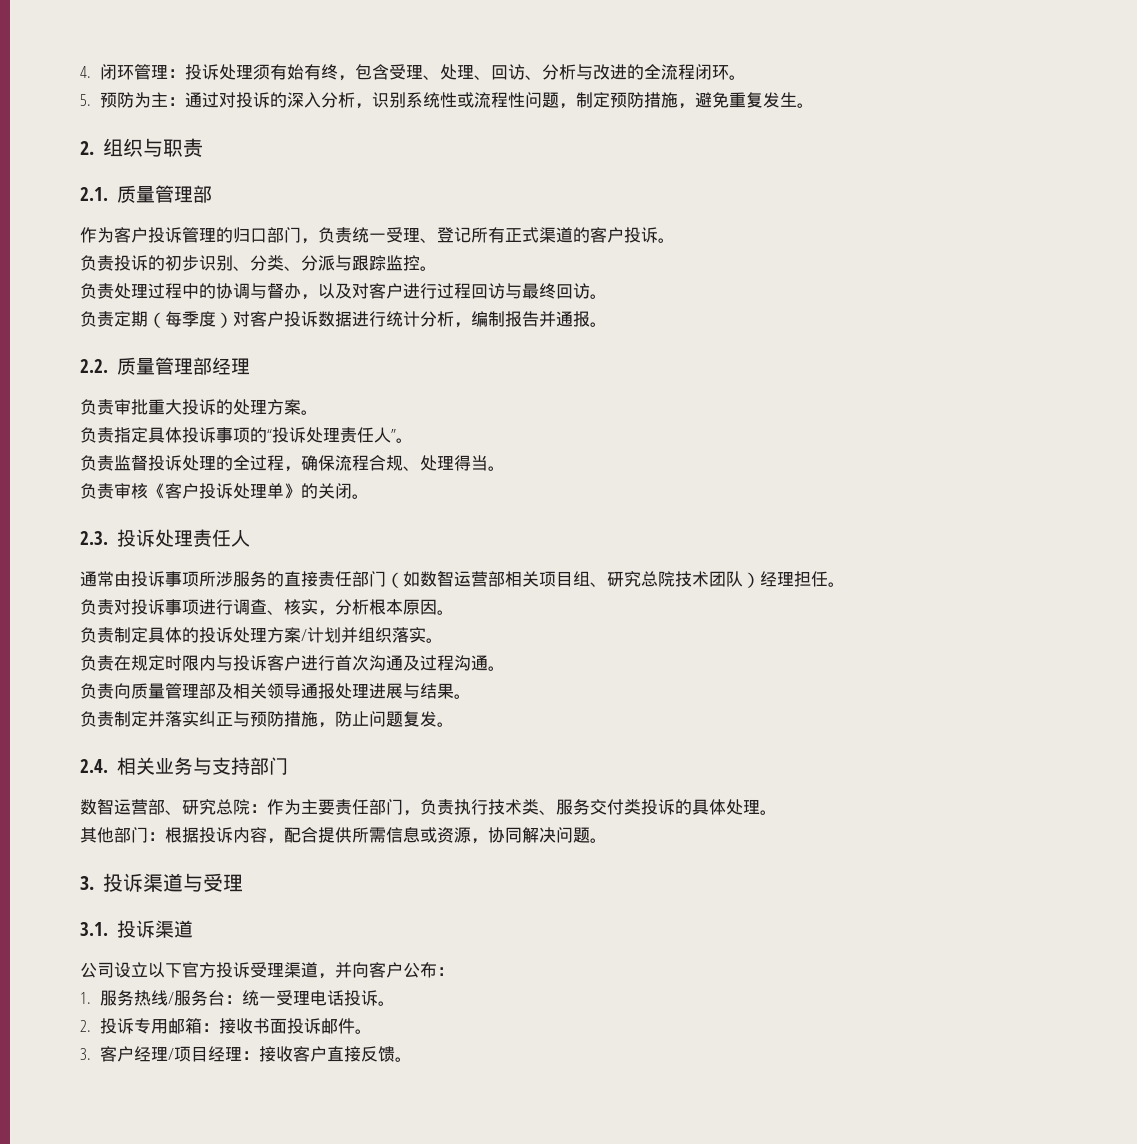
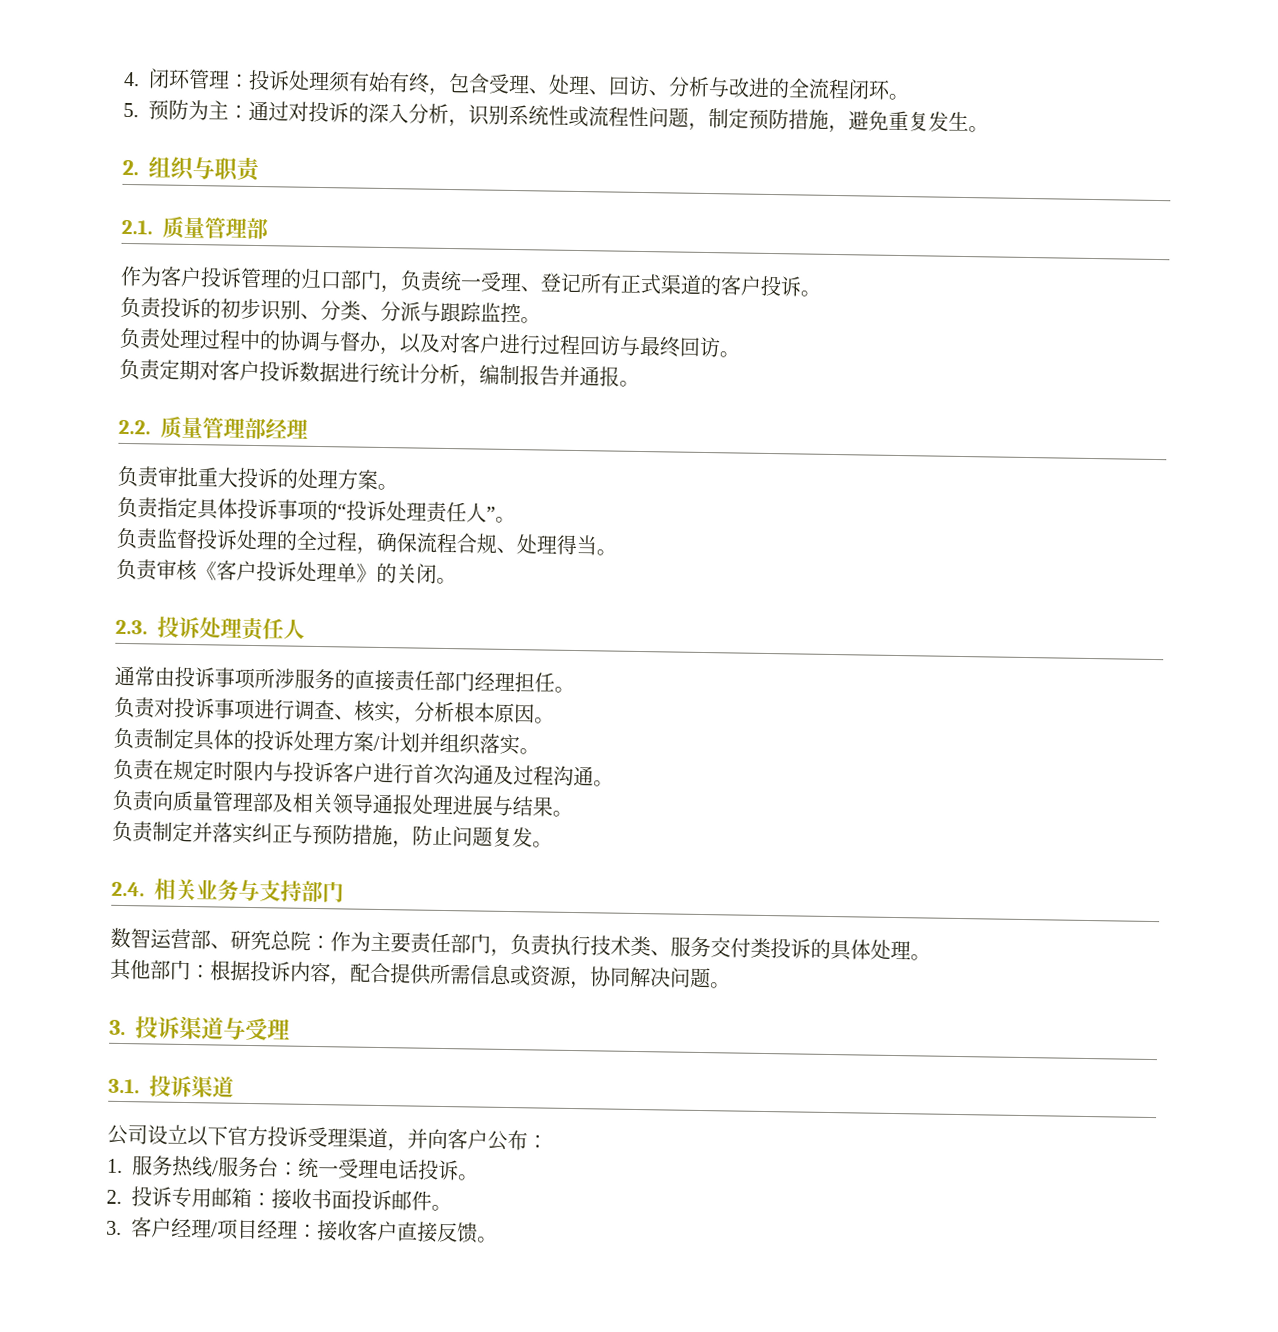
[148,311,233,328] （每季度） -> (200, 370) none
[386,570,760,588] （如数智运营部相关项目组、研究总院技术团队） -> (475, 681) none

